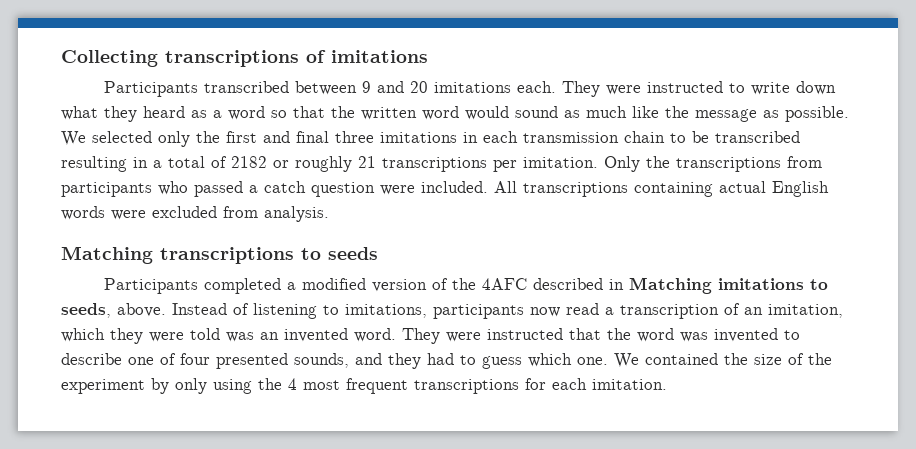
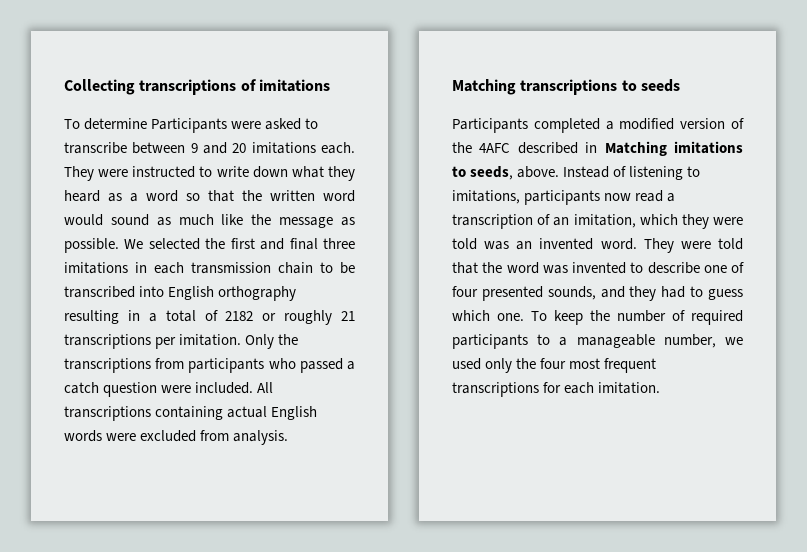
[103,81,289,97] Participants transcribed -> [64,118,319,133] [64,142,127,154] To determine Participants were asked to transcribe
[158,131,190,147] only -> (200, 244) none
(800, 137) none -> [139,286,297,301] into English orthography
[487,328,563,340] instructed -> [718,238,743,250] told
[614,353,832,368] [61,378,297,394] We contained the size of the experiment by only using the 4 -> [531,310,743,325] [452,334,743,349] [452,358,567,373] To keep the number of required participants to a manageable number, we used only the four

